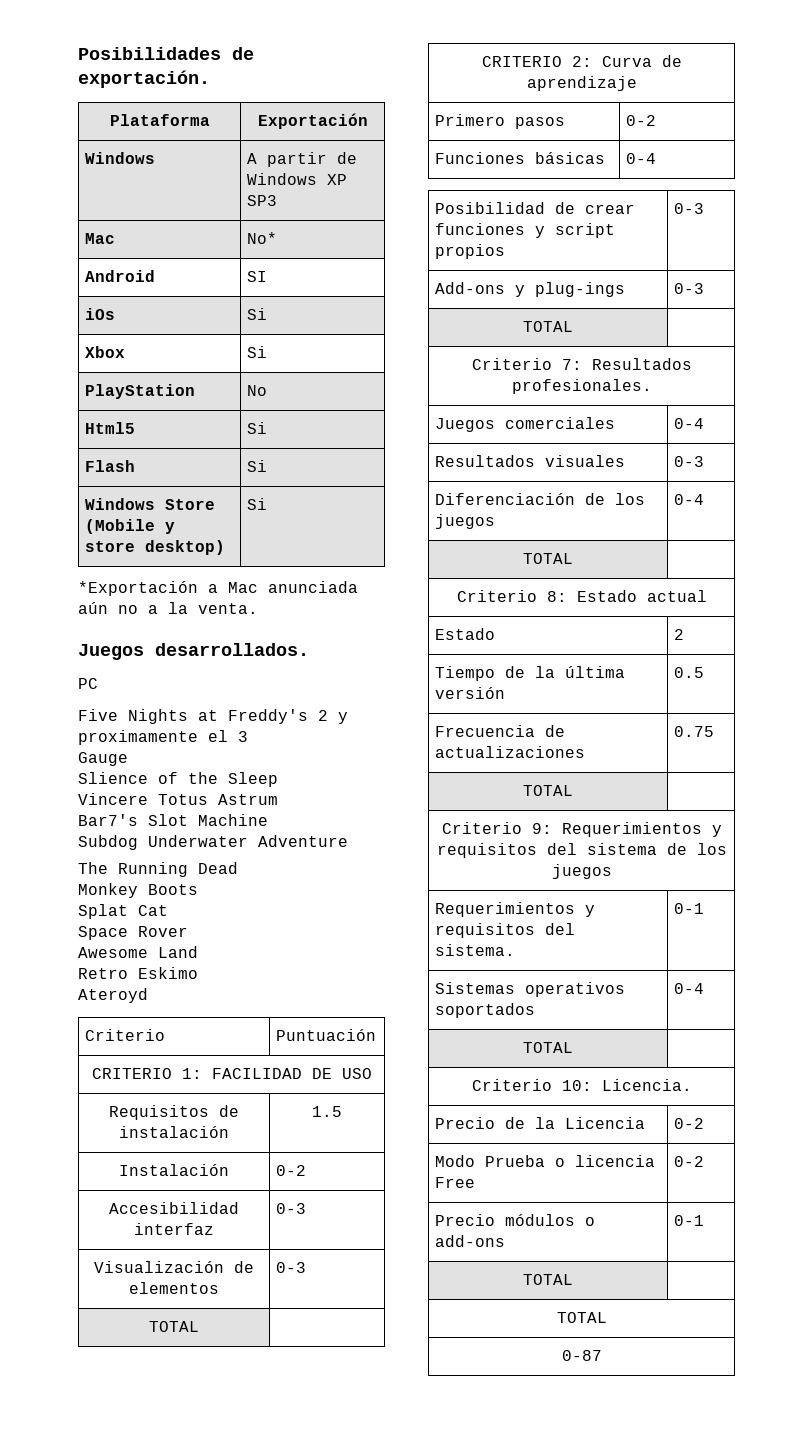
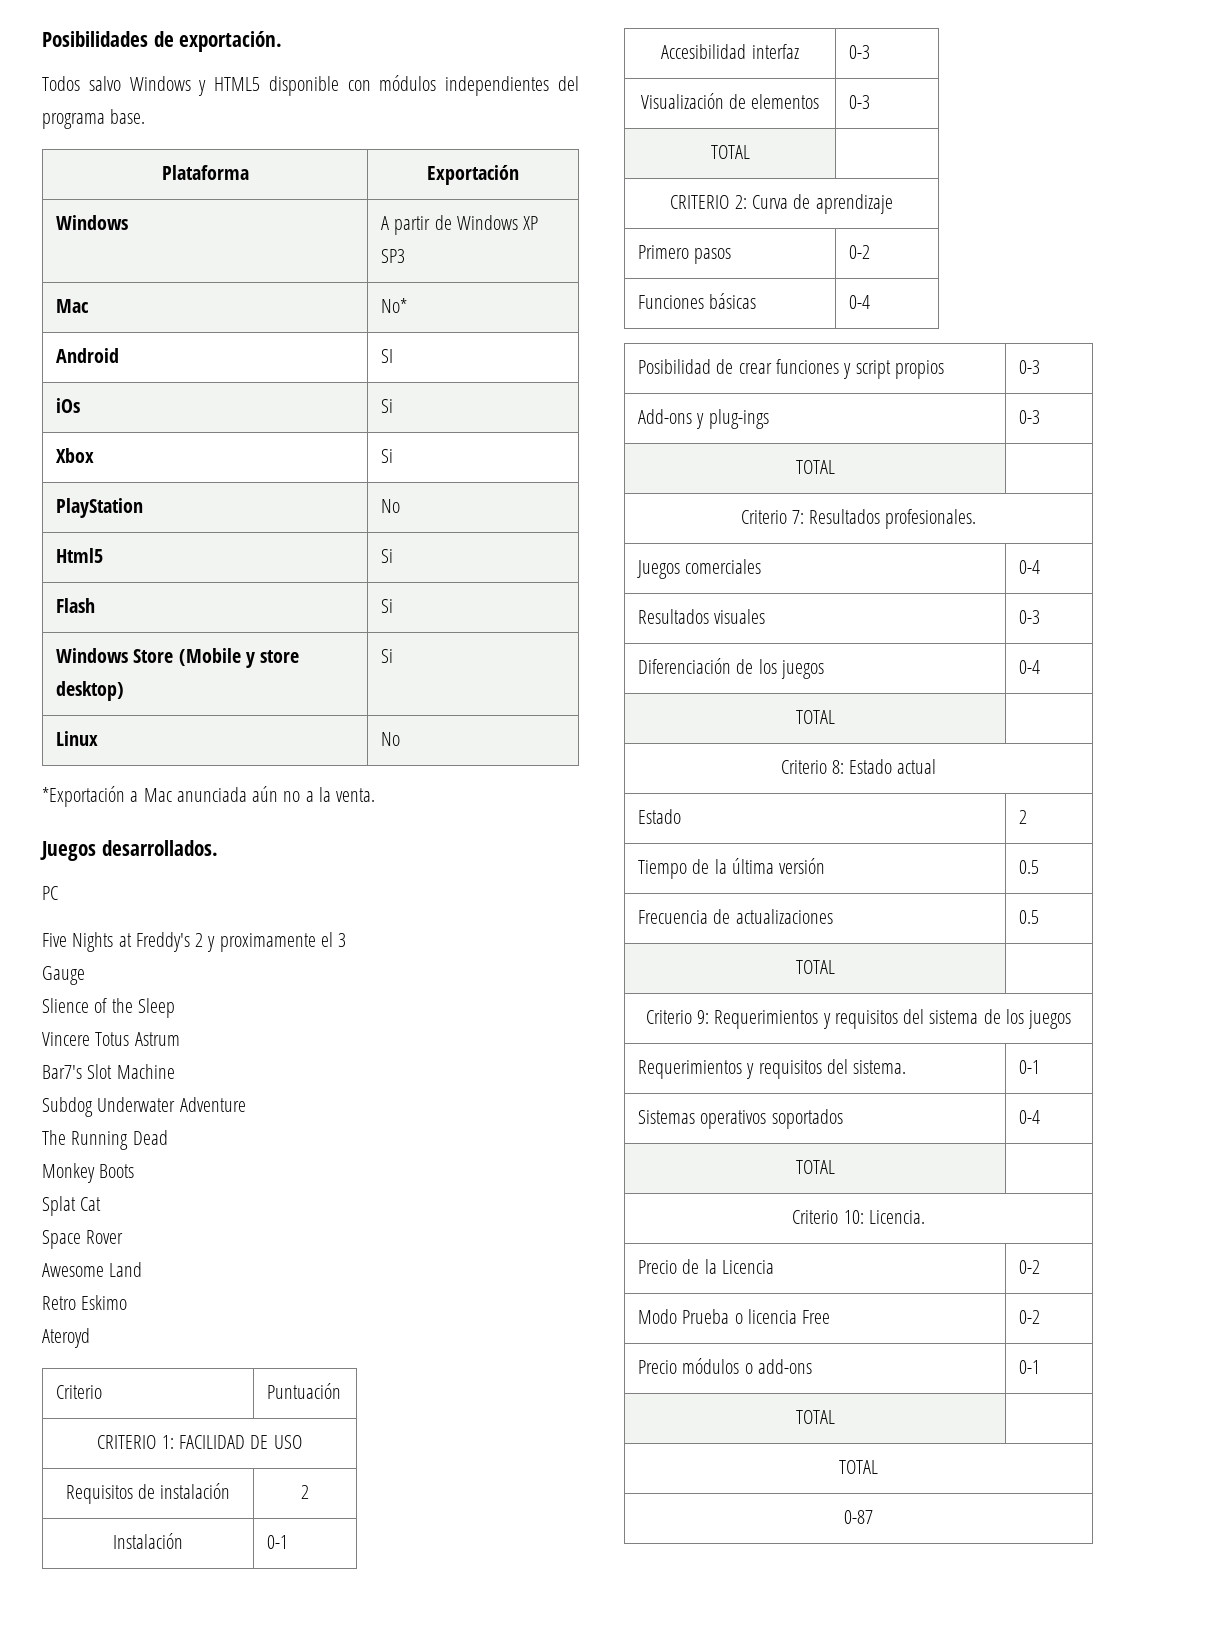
(210, 79) none -> [42,75,580,96] [42,109,146,129] // Todos salvo Windows y HTML5 disponible con módulos independientes del programa base.
(267, 504) none -> [56,731,99,746] [381,732,401,746] // Linux | No
[312,1106,342,1117] 1.5 -> [301,1485,309,1499] 2
[275,1165,306,1176] 0-2 -> [267,1535,289,1549] 0-1
[673,726,714,737] 0.75 -> [1019,910,1040,924] 0.5

